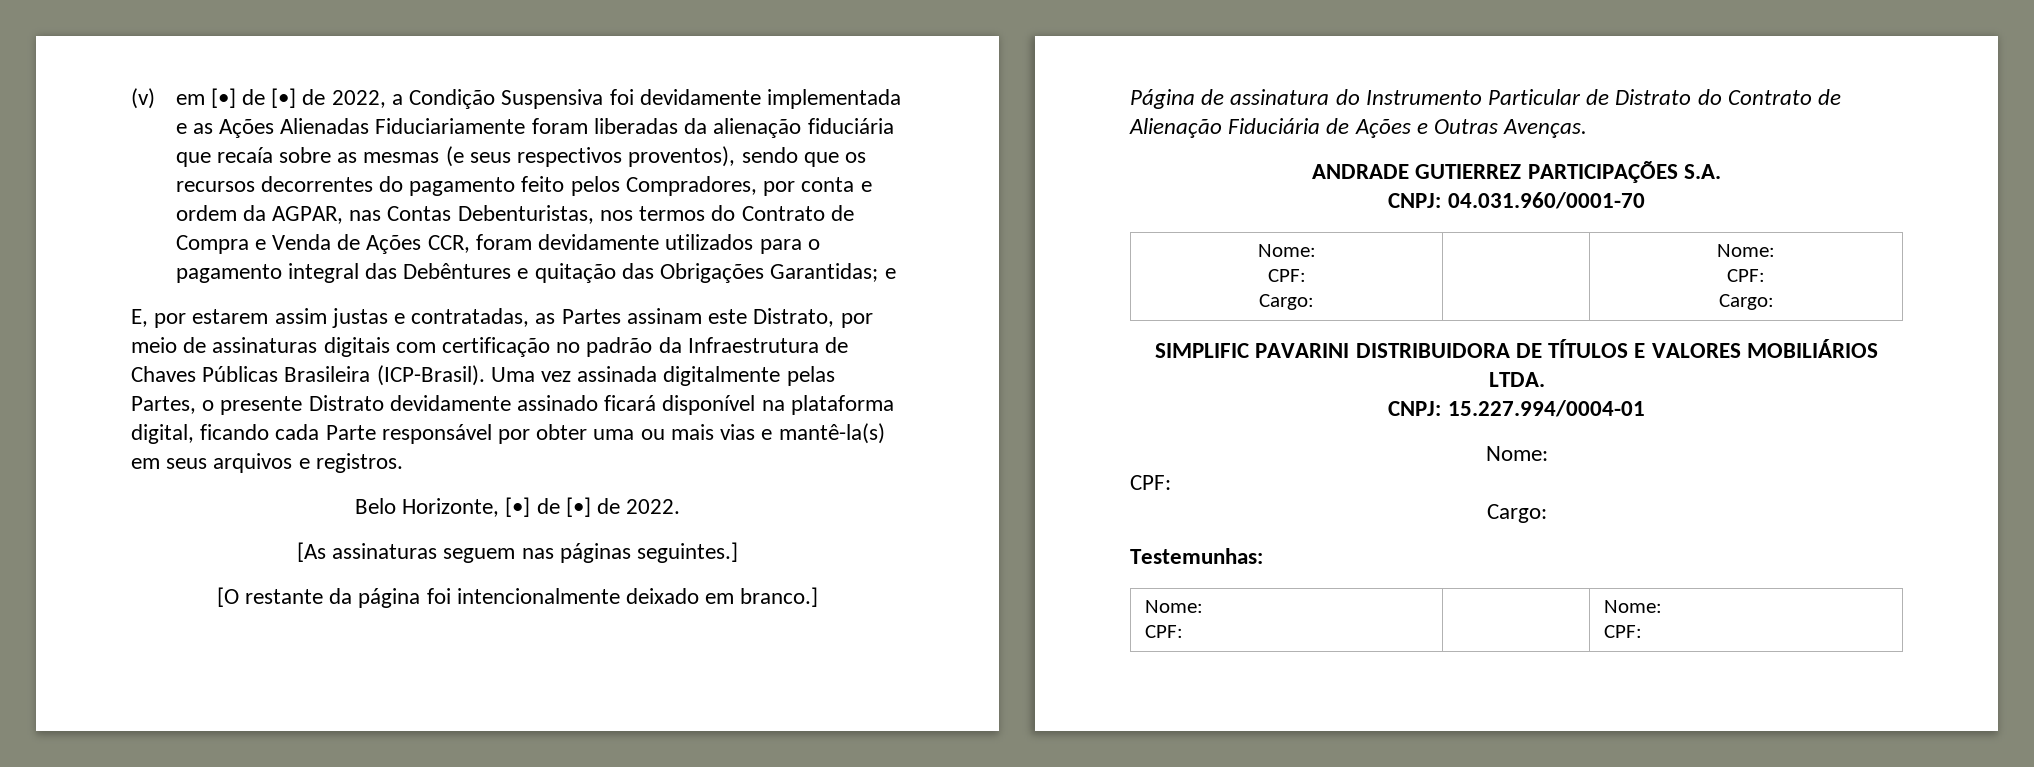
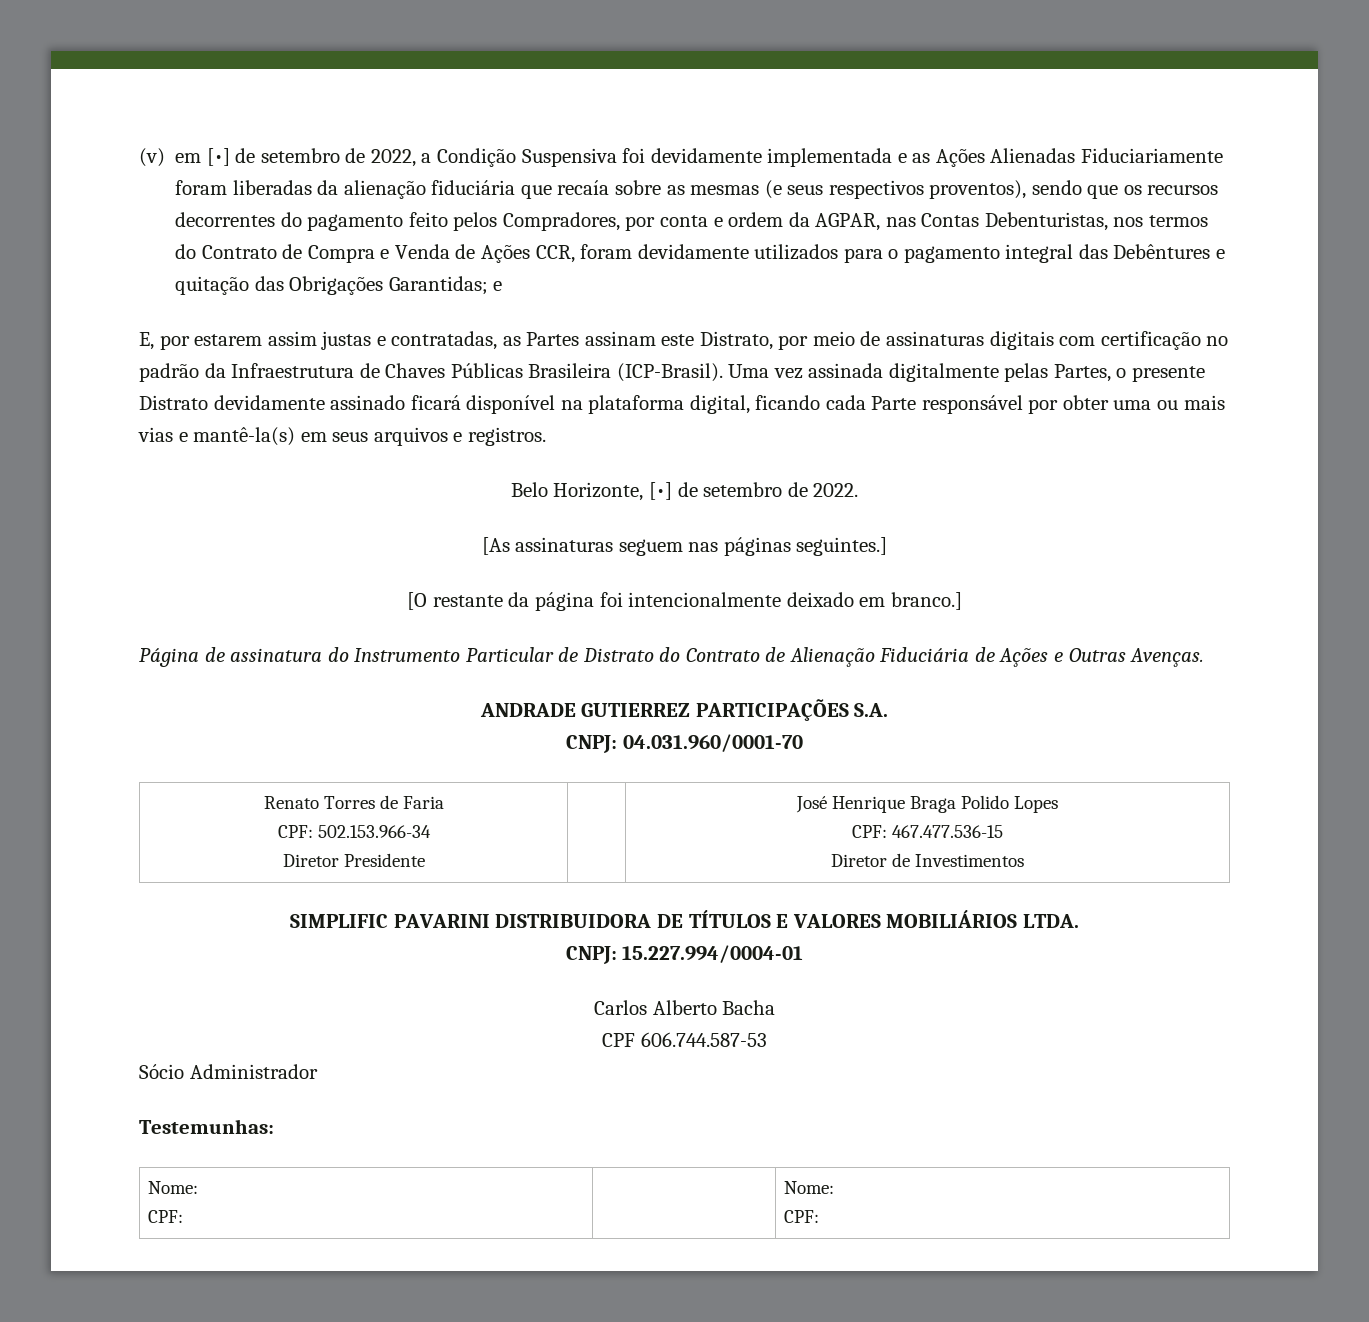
[271,88,297,108] [•] -> [260,148,340,163] setembro
[565,497,591,517] [•] -> [703,482,783,497] setembro
[1257,244,1316,257] [1267,269,1306,282] [1259,294,1314,310] [1717,244,1775,257] [1727,269,1765,282] [1718,294,1774,310] Nome: // CPF: // Cargo: | | Nome: // CPF: // Cargo: -> [263,795,444,809] [277,825,431,838] [282,853,425,867] [796,795,1058,813] [852,825,1003,838] [831,853,1024,867] Renato Torres de Faria // CPF: 502.153.966-34 // Diretor Presidente | | José Henrique Braga Polido Lopes // CPF: 467.477.536-15 // Diretor de Investimentos
[1485,446,1548,461] [1130,475,1171,490] [1486,504,1547,523] Nome: // CPF: // Cargo: -> [593,1000,776,1015] [602,1032,767,1047] [139,1064,318,1079] Carlos Alberto Bacha // CPF 606.744.587-53 // Sócio Administrador

